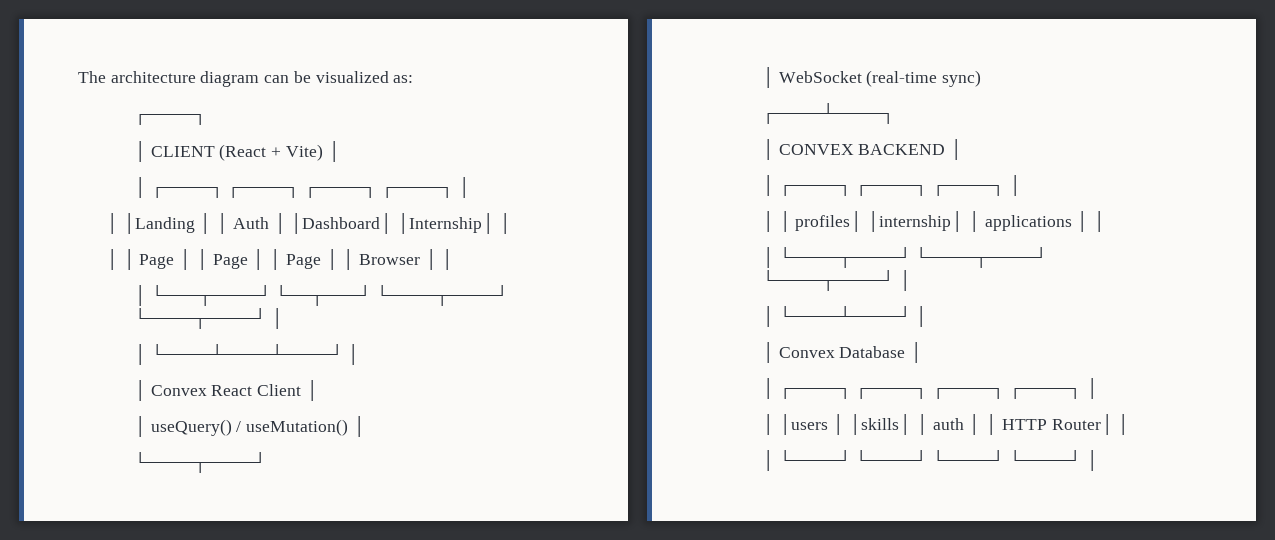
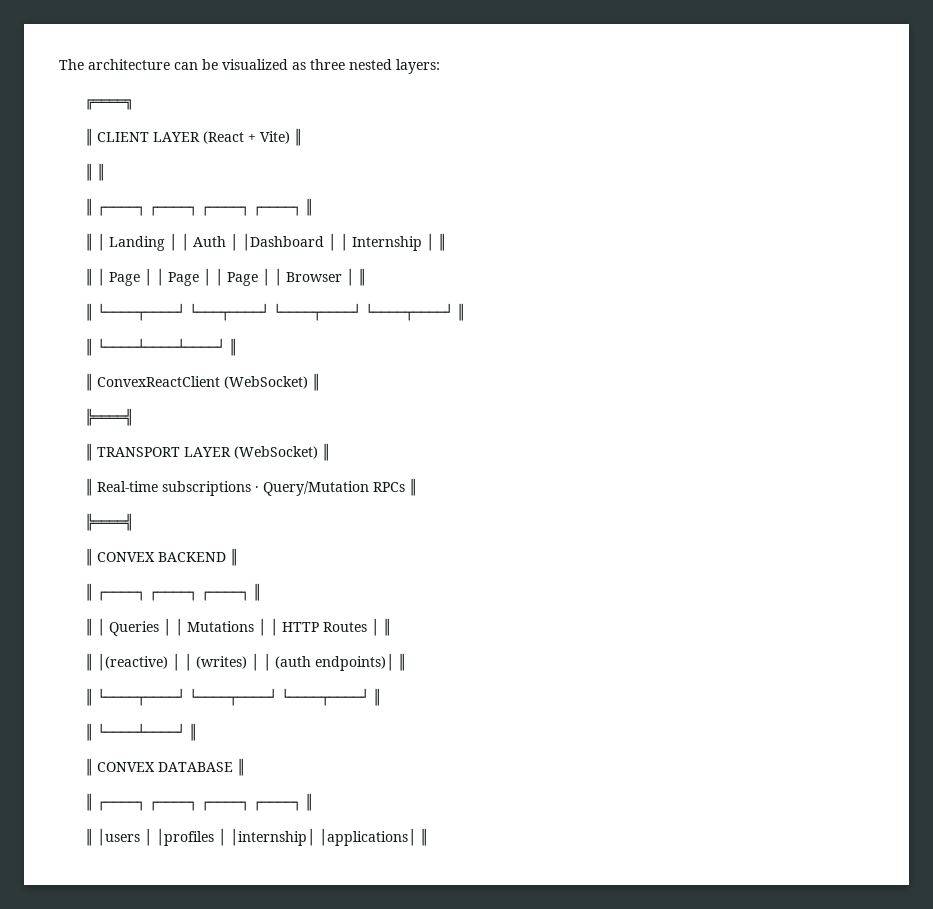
[200,71,260,87] diagram -> (170, 64) none
[393,75,414,83] [133,114,206,125] [133,141,340,162] [133,177,470,198] [105,213,195,234] as: // ┌────┐ // │ CLIENT (React + Vite) │ // │ ┌────┐ ┌────┐ ┌────┐ ┌────┐ │ // │ │Landing -> [292,59,440,74] [84,99,133,110] [84,128,302,146] [84,163,105,181] [84,198,313,216] [84,233,165,251] as three nested layers: // ╔════╗ // ║ CLIENT LAYER (React + Vite) ║ // ║ ║ // ║ ┌────┐ ┌────┐ ┌────┐ ┌────┐ ║ // ║ │ Landing
[290,213,511,234] [105,249,118,270] │Dashboard│ │Internship│ │ // │ -> [241,233,446,251] [84,268,93,286] │Dashboard │ │ Internship │ ║ // ║
[441,249,454,270] [133,285,509,306] [133,308,283,329] [133,344,360,365] [133,380,318,401] [133,416,365,437] [133,452,266,473] [761,67,982,88] [761,103,894,124] [761,139,963,160] [761,175,1021,196] [761,211,1106,232] [761,247,1048,268] [761,270,911,291] [761,306,928,327] [761,342,923,363] [761,378,1098,399] [761,414,1130,435] [761,450,1098,471] │ // │ └───┬────┘ └──┬───┘ └────┬────┘ └────┬────┘ │ // │ └────┴────┴────┘ │ // │ Convex React Client │ // │ useQuery() / useMutation() │ // └────┬────┘ // │ WebSocket (real-time sync) // ┌────┴────┐ // │ CONVEX BACKEND │ // │ ┌────┐ ┌────┐ ┌────┐ │ // │ │ profiles│ │internship│ │ applications │ │ // │ └────┬────┘ └────┬────┘ └────┬────┘ │ // │ └────┴────┘ │ // │ Convex Database │ // │ ┌────┐ ┌────┐ ┌────┐ ┌────┐ │ // │ │users │ │skills│ │ auth │ │ HTTP Router│ │ // │ └────┘ └────┘ └────┘ └────┘ │ -> [357,268,366,286] [84,303,465,321] [84,338,237,356] [84,373,320,391] [84,408,133,426] [84,443,330,461] [84,478,417,496] [84,513,133,531] [84,548,238,566] [84,583,261,601] [84,618,391,636] [84,653,406,671] [84,688,381,706] [84,723,197,741] [84,758,245,776] [84,793,313,811] [84,828,428,846] ║ // ║ └────┬────┘ └───┬────┘ └────┬────┘ └────┬────┘ ║ // ║ └────┴────┴────┘ ║ // ║ ConvexReactClient (WebSocket) ║ // ╠════╣ // ║ TRANSPORT LAYER (WebSocket) ║ // ║ Real-time subscriptions · Query/Mutation RPCs ║ // ╠════╣ // ║ CONVEX BACKEND ║ // ║ ┌────┐ ┌────┐ ┌────┐ ║ // ║ │ Queries │ │ Mutations │ │ HTTP Routes │ ║ // ║ │(reactive) │ │ (writes) │ │ (auth endpoints)│ ║ // ║ └────┬────┘ └────┬────┘ └────┬────┘ ║ // ║ └────┴────┘ ║ // ║ CONVEX DATABASE ║ // ║ ┌────┐ ┌────┐ ┌────┐ ┌────┐ ║ // ║ │users │ │profiles │ │internship│ │applications│ ║

